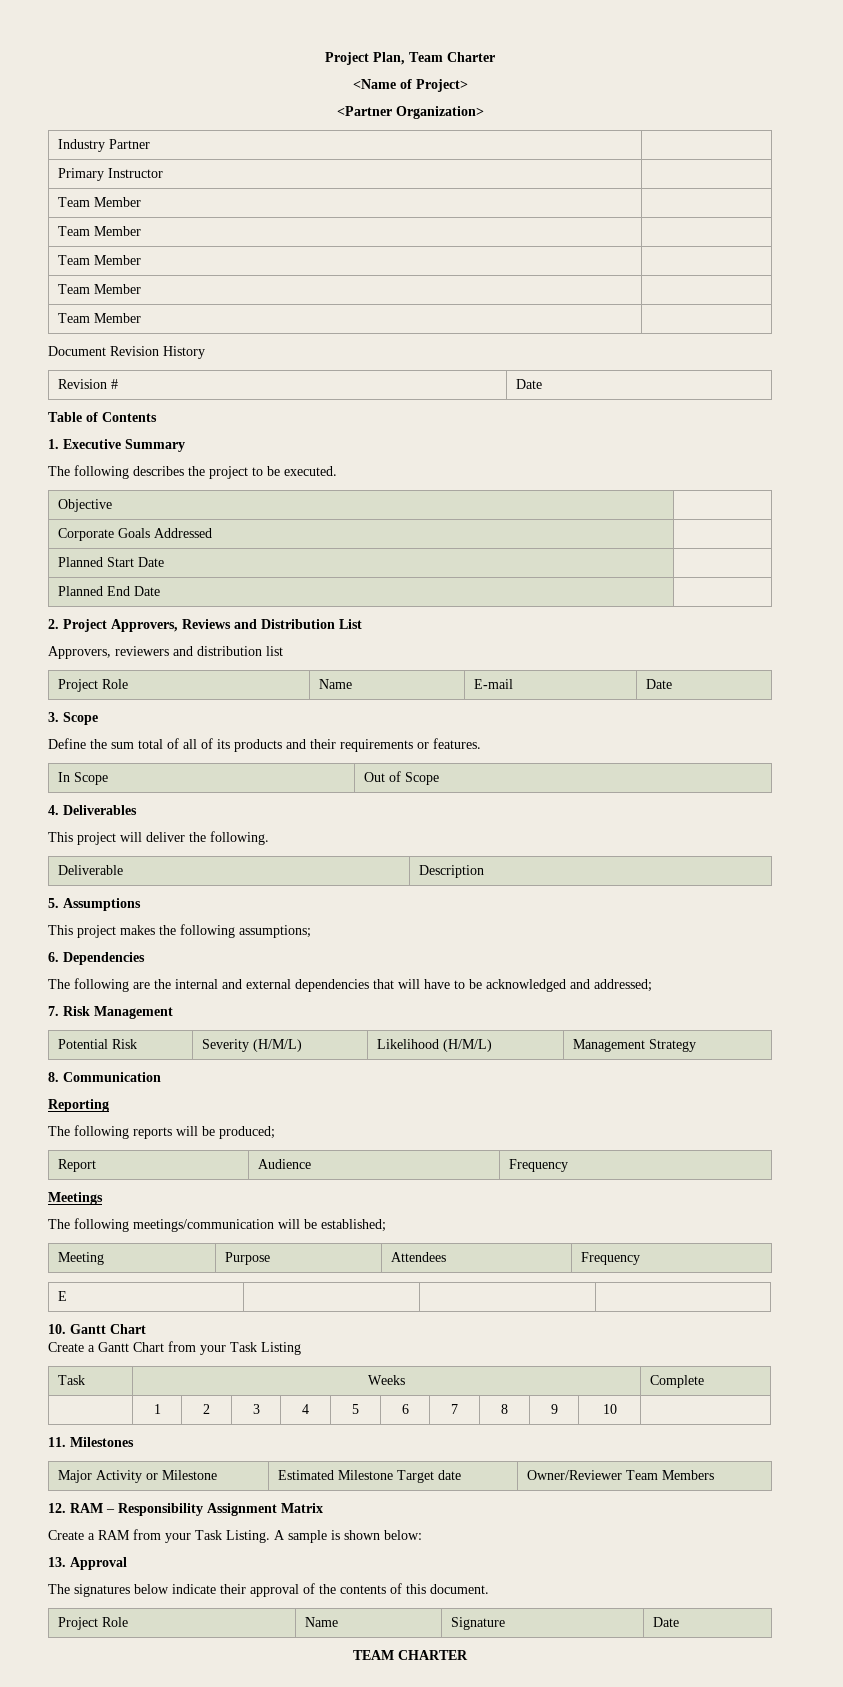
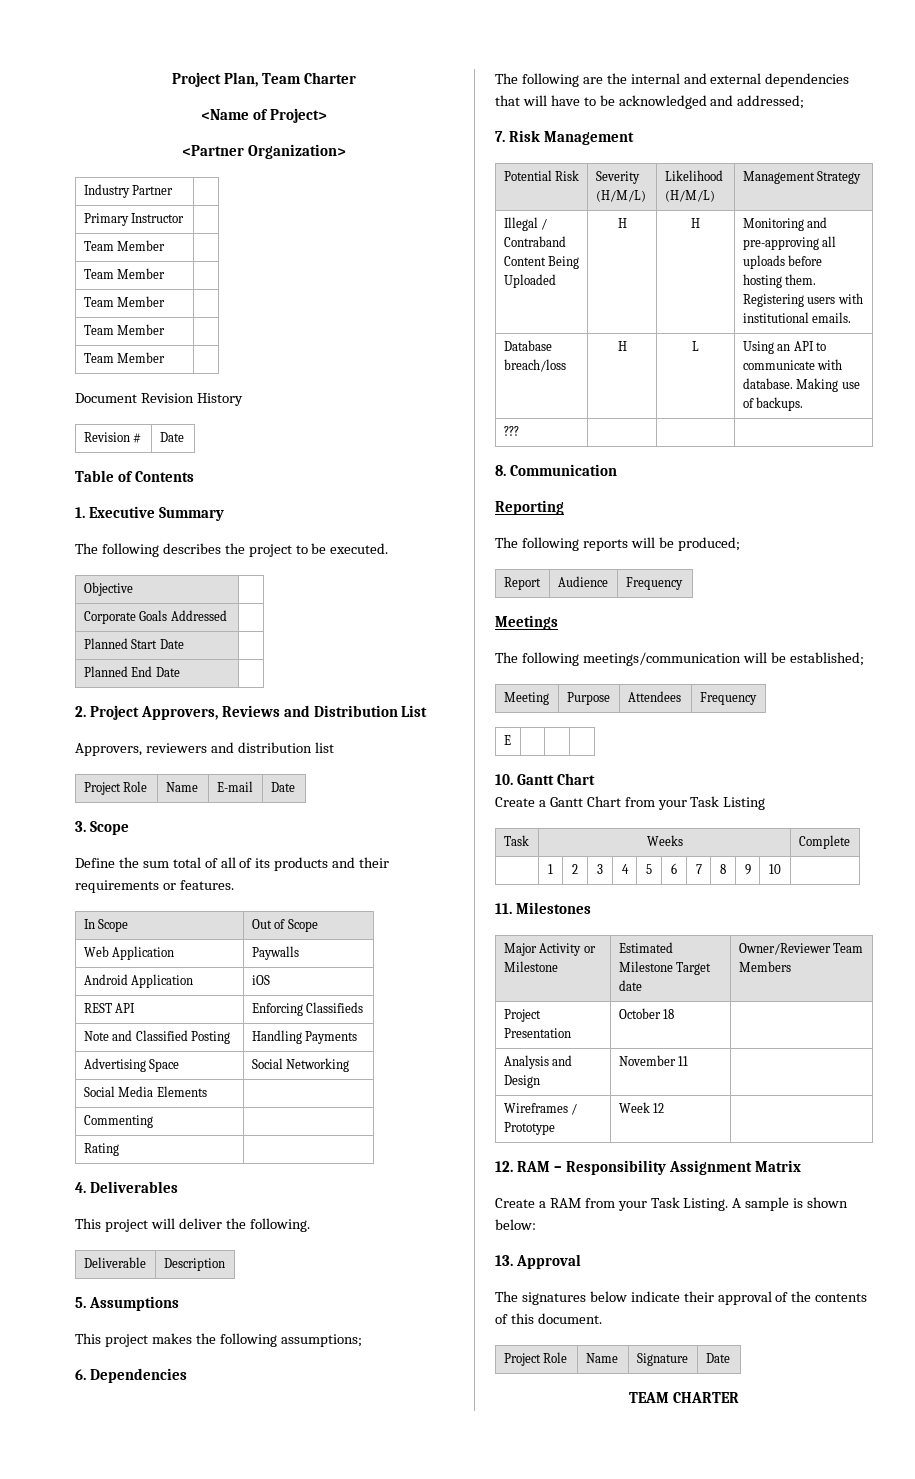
(440, 778) none -> [83,946,175,960] [251,946,299,960] [83,974,194,988] [251,975,270,985] [83,1003,136,1013] [251,1002,364,1016] [83,1030,231,1044] [251,1030,358,1044] [83,1058,180,1072] [251,1058,350,1072] [83,1086,207,1097] [83,1115,153,1128] [83,1143,119,1156] // Web Application | Paywalls // Android Application | iOS // REST API | Enforcing Classifieds // Note and Classified Posting | Handling Payments // Advertising Space | Social Networking // Social Media Elements | // Commenting | // Rating |
(697, 1045) none -> [503,217,548,231] [503,236,566,247] [503,256,580,269] [503,274,556,288] [617,218,627,228] [691,218,700,228] [742,217,828,231] [742,236,837,250] [742,255,823,269] [742,274,817,288] [742,293,863,307] [742,312,852,323] [503,340,552,351] [503,359,566,372] [617,341,627,351] [692,341,699,351] [742,341,827,354] [742,359,843,370] [742,378,860,392] [742,397,804,411] [503,426,519,436] // Illegal / Contraband Content Being Uploaded | H | H | Monitoring and pre-approving all uploads before hosting them. Registering users with institutional emails. // Database breach/loss | H | L | Using an API to communicate with database. Making use of backups. // ??? | | |
(715, 1475) none -> [503,1009,541,1022] [503,1028,571,1038] [618,1008,675,1019] [503,1055,573,1069] [503,1075,540,1088] [618,1055,689,1066] [503,1103,578,1115] [503,1122,555,1135] [618,1102,665,1113] // Project Presentation | October 18 | // Analysis and Design | November 11 | // Wireframes / Prototype | Week 12 |

